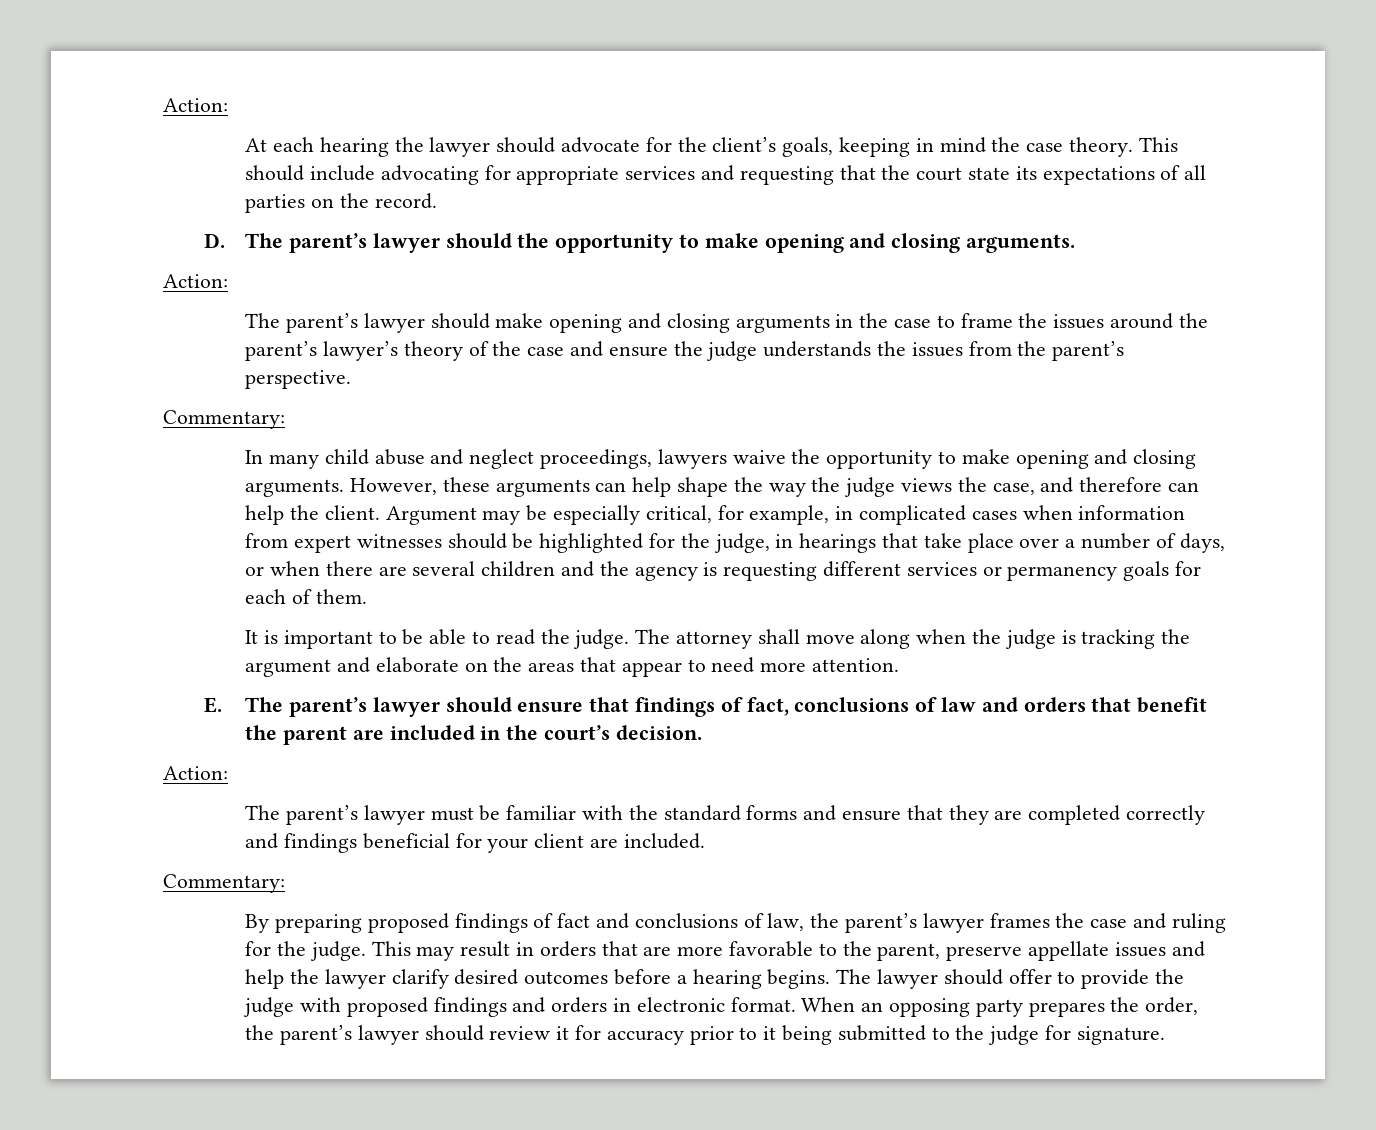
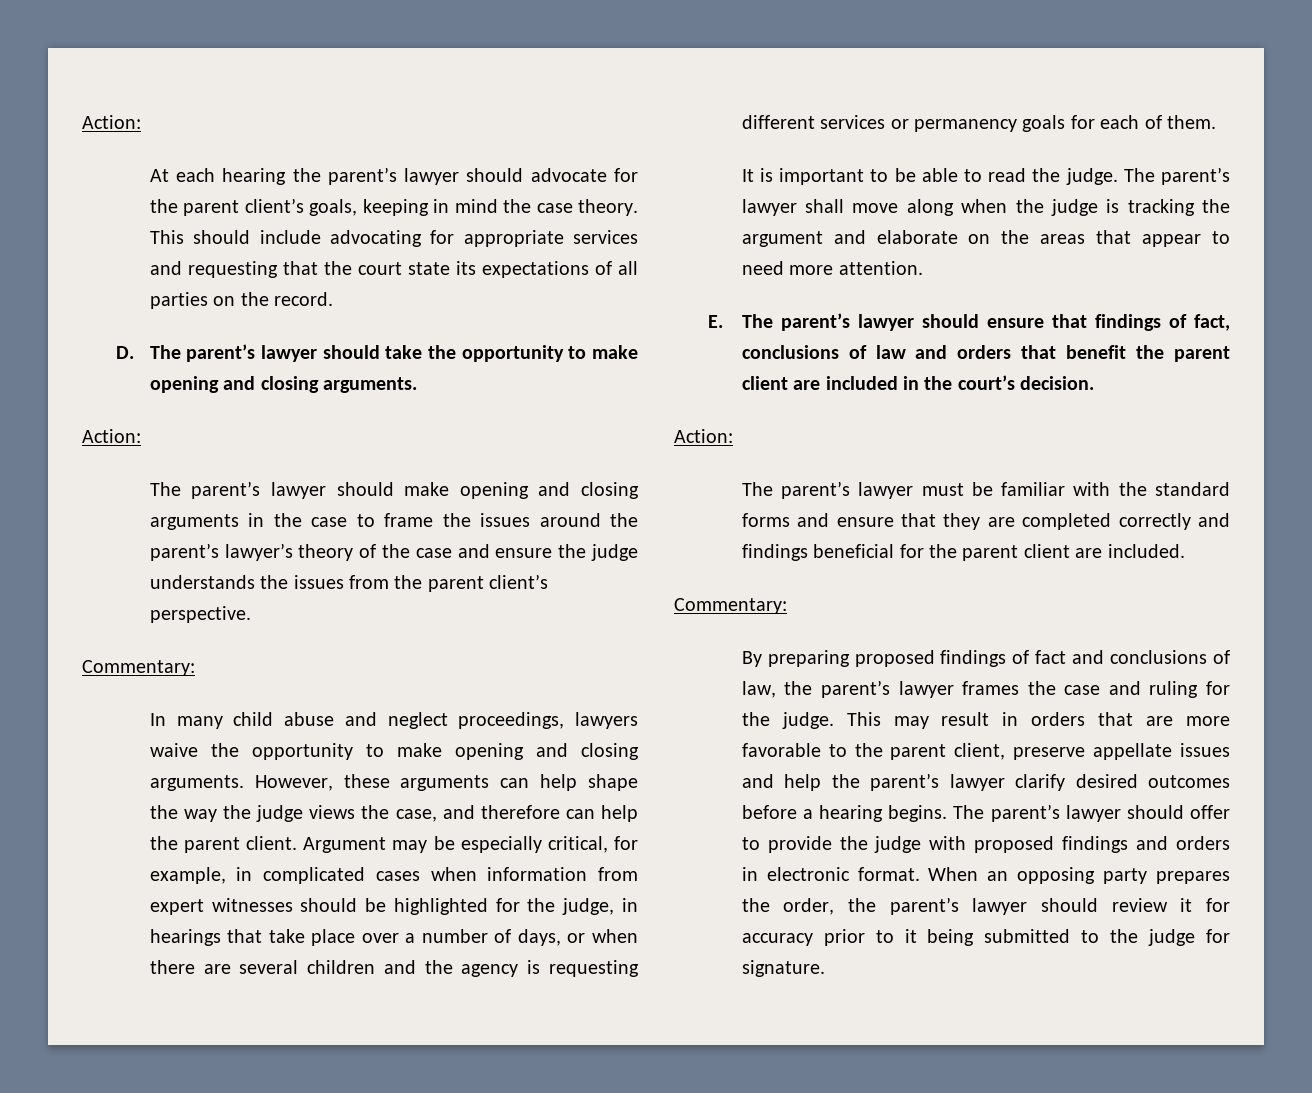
(424, 144) none -> [327,167,397,185] parent’s
(707, 144) none -> [183,200,240,216] parent
(512, 240) none -> [385,345,423,359] take
[1052,341,1125,361] parent’s -> [427,574,549,592] parent client’s
(319, 512) none -> [183,837,240,853] parent
[676,631,753,649] attorney -> [1161,167,1230,185] [741,199,797,216] parent’s lawyer
(347, 735) none -> [741,376,788,390] client
[487,838,529,853] your -> [928,544,1019,561] the parent
[877,943,941,961] parent, -> [890,743,1006,760] parent client,
(319, 976) none -> [870,773,940,791] parent’s
(872, 976) none -> [990,804,1060,822] parent’s

